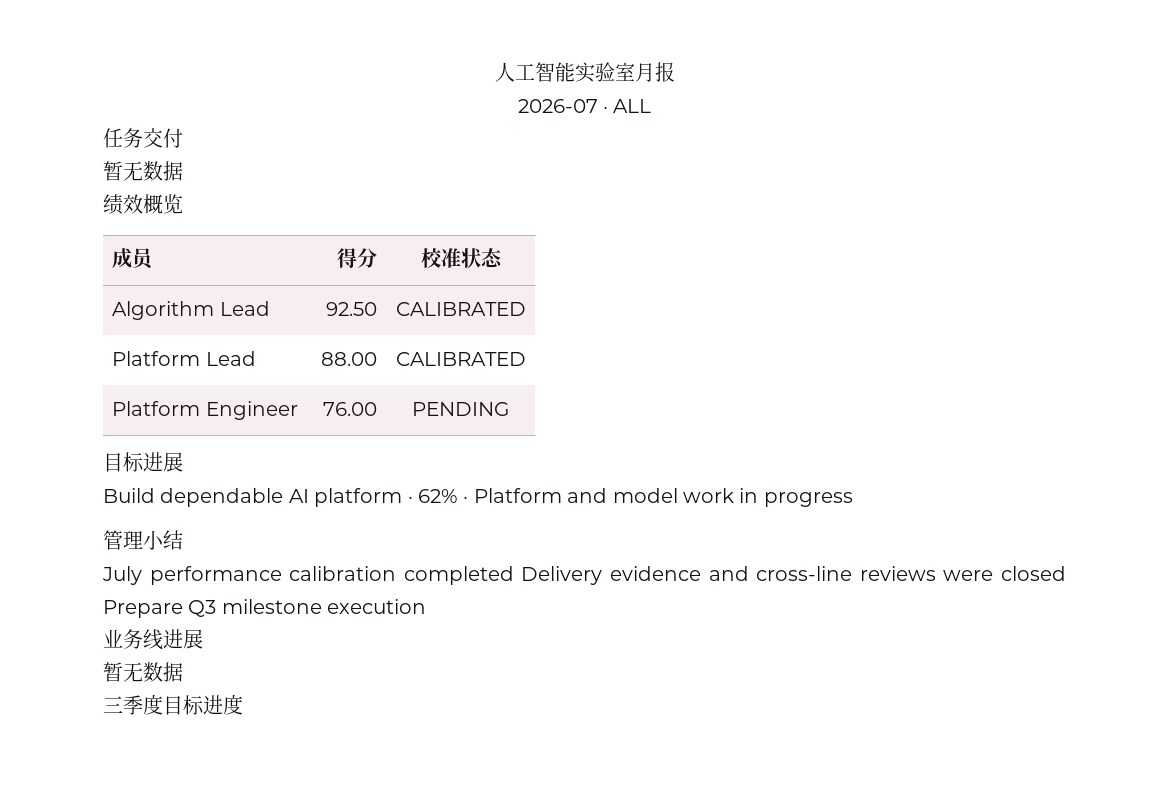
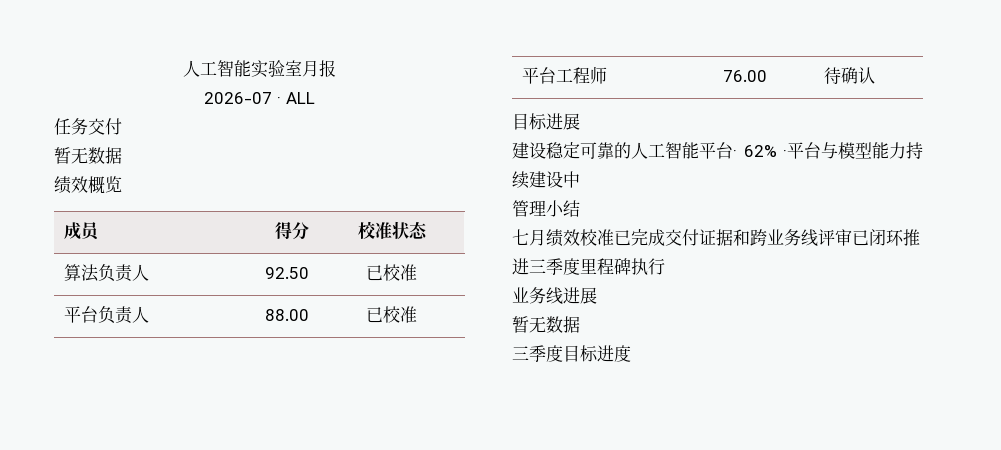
[112,301,270,320] Algorithm Lead -> [63,264,149,282] 算法负责人
[395,302,526,316] [112,351,256,366] [320,352,377,366] [395,352,526,366] [112,401,298,420] CALIBRATED // Platform Lead | 88.00 | CALIBRATED // Platform Engineer -> [366,264,417,281] [63,306,149,324] [265,309,310,321] [366,306,417,323] [521,66,607,84] 已校准 // 平台负责人 | 88.00 | 已校准 // 平台工程师
[412,402,509,416] PENDING -> [824,67,875,84] 待确认
[103,488,853,507] [103,530,183,550] [102,566,1066,585] [103,599,427,618] Build dependable AI platform · 62% · Platform and model work in progress // 管理小结 // July performance calibration completed Delivery evidence and cross-line reviews were closed Prepare Q3 milestone execution -> [512,142,923,159] [512,171,580,189] [512,200,580,217] [512,229,920,247] [512,258,665,275] 建设稳定可靠的人工智能平台· 62% ·平台与模型能力持续建设中 // 管理小结 // 七月绩效校准已完成交付证据和跨业务线评审已闭环推进三季度里程碑执行

